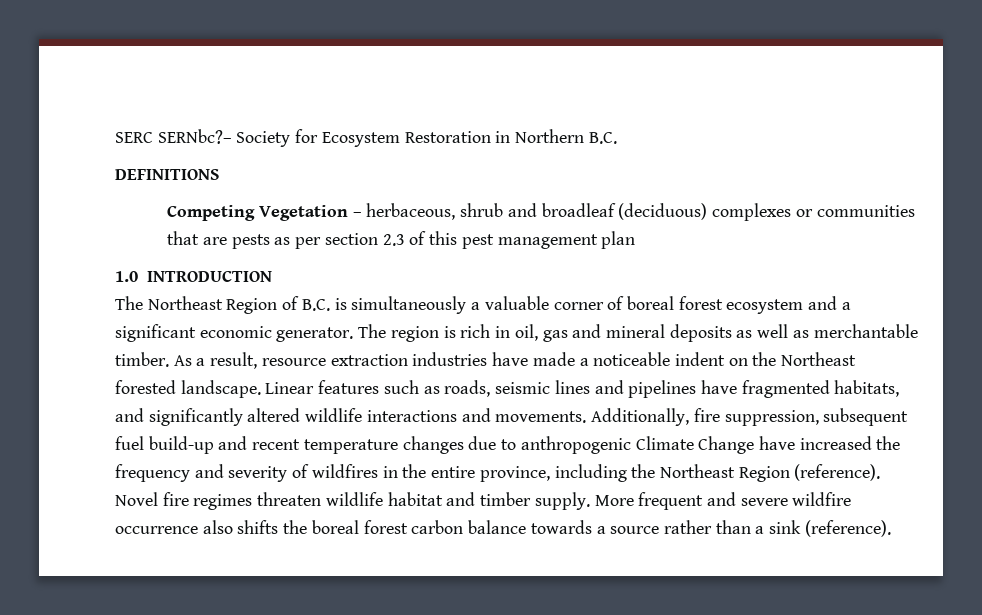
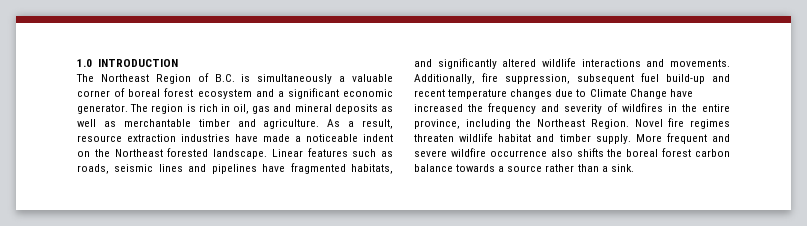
[115,129,617,147] [115,169,219,180] [167,203,915,221] [167,231,636,249] SERC SERNbc?– Society for Ecosystem Restoration in Northern B.C. // DEFINITIONS // Competing Vegetation – herbaceous, shrub and broadleaf (deciduous) complexes or communities that are pests as per section 2.3 of this pest management plan // -> (77, 63) none
[115,352,169,367] timber. -> [198,119,320,129] timber and agriculture.
[520,436,631,454] anthropogenic -> (587, 93) none
[738,464,881,482] Region (reference). -> [590,119,629,129] Region.
[769,520,891,537] sink (reference). -> [610,164,634,172] sink.

